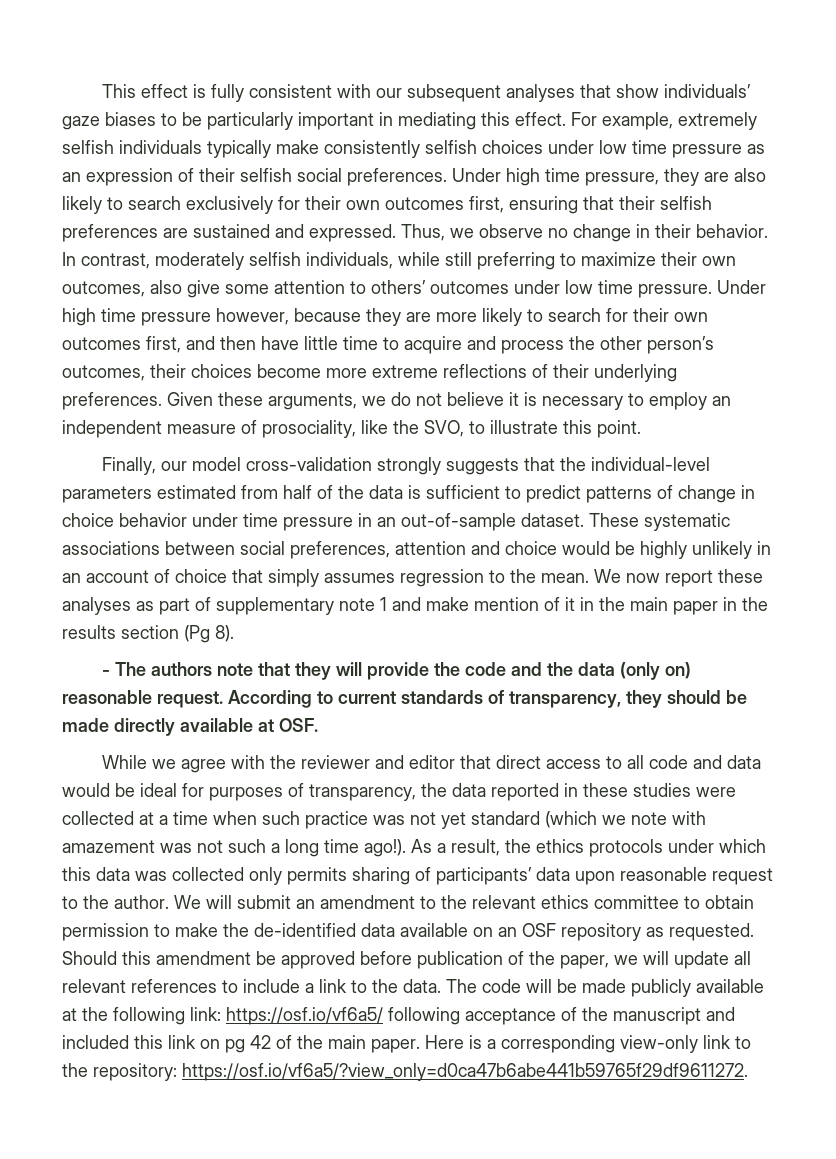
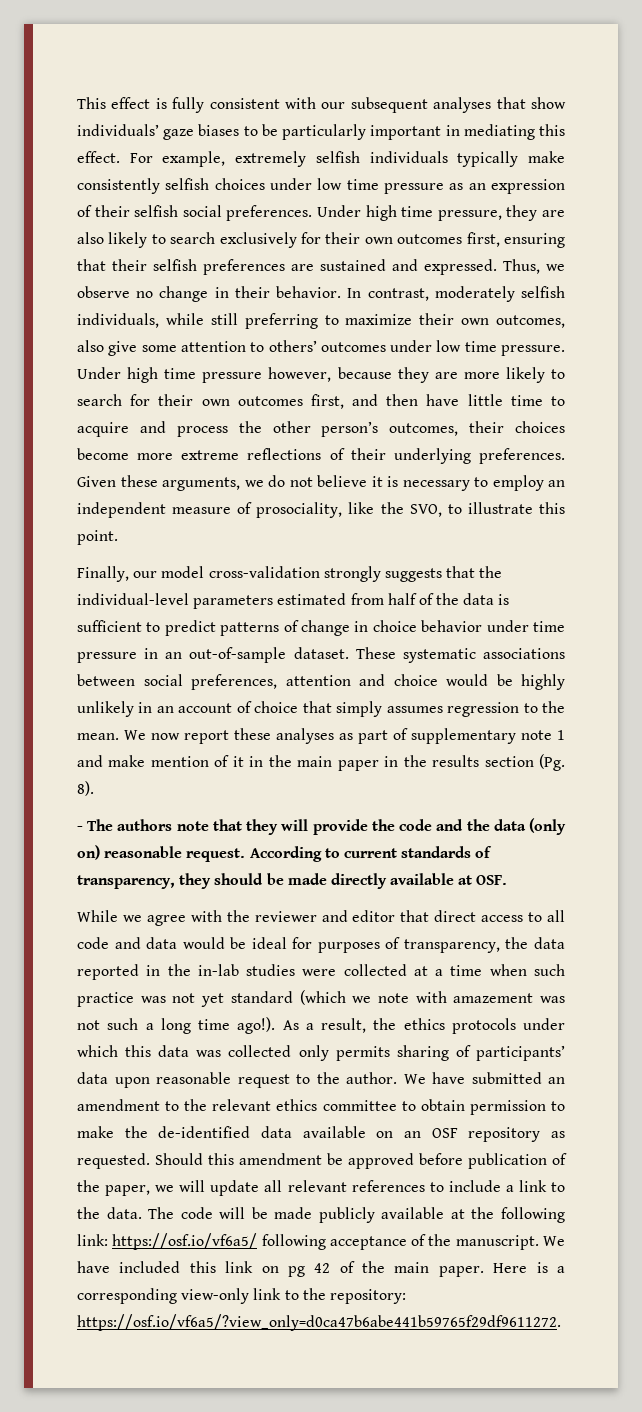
[184,625,210,643] (Pg -> [538,754,565,771] (Pg.
[583,783,628,797] these -> [167,964,239,976] the in-lab
[206,895,291,909] will submit -> [432,1072,542,1084] have submitted
[613,1007,735,1025] manuscript and -> [455,1235,565,1250] [77,1261,110,1273] manuscript. We have

